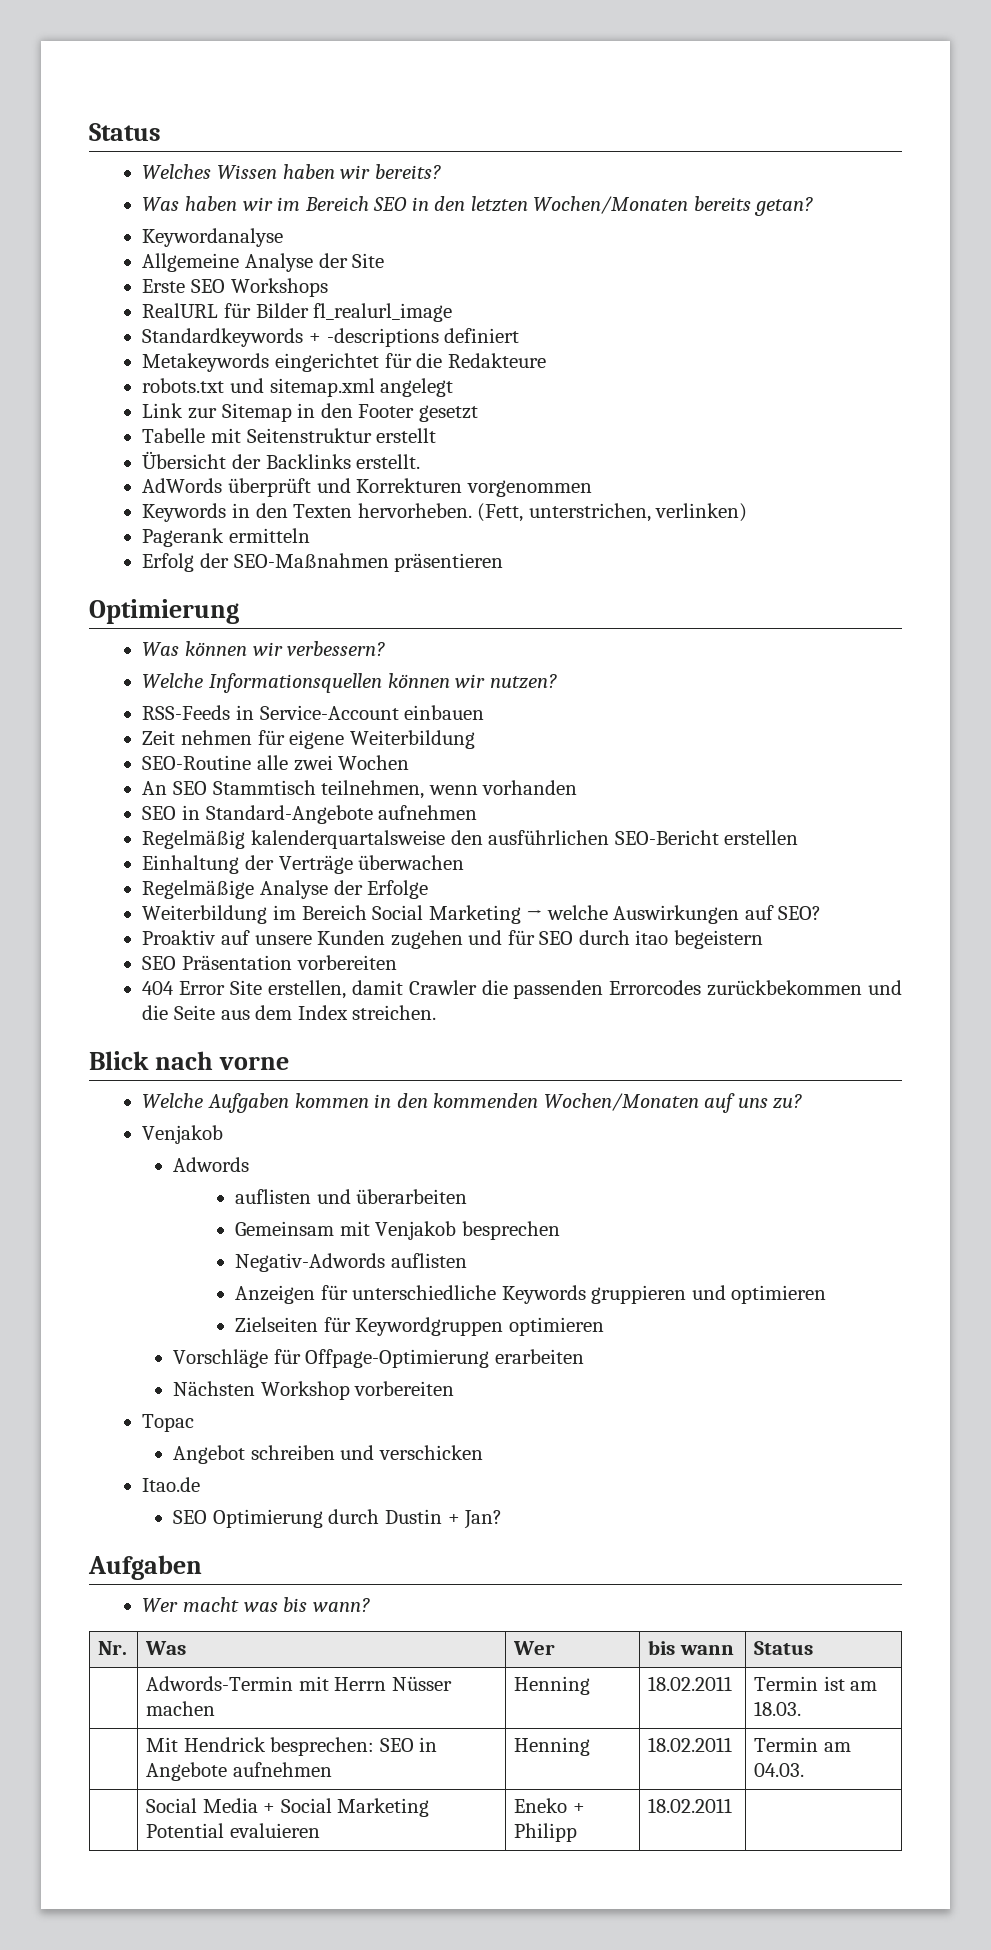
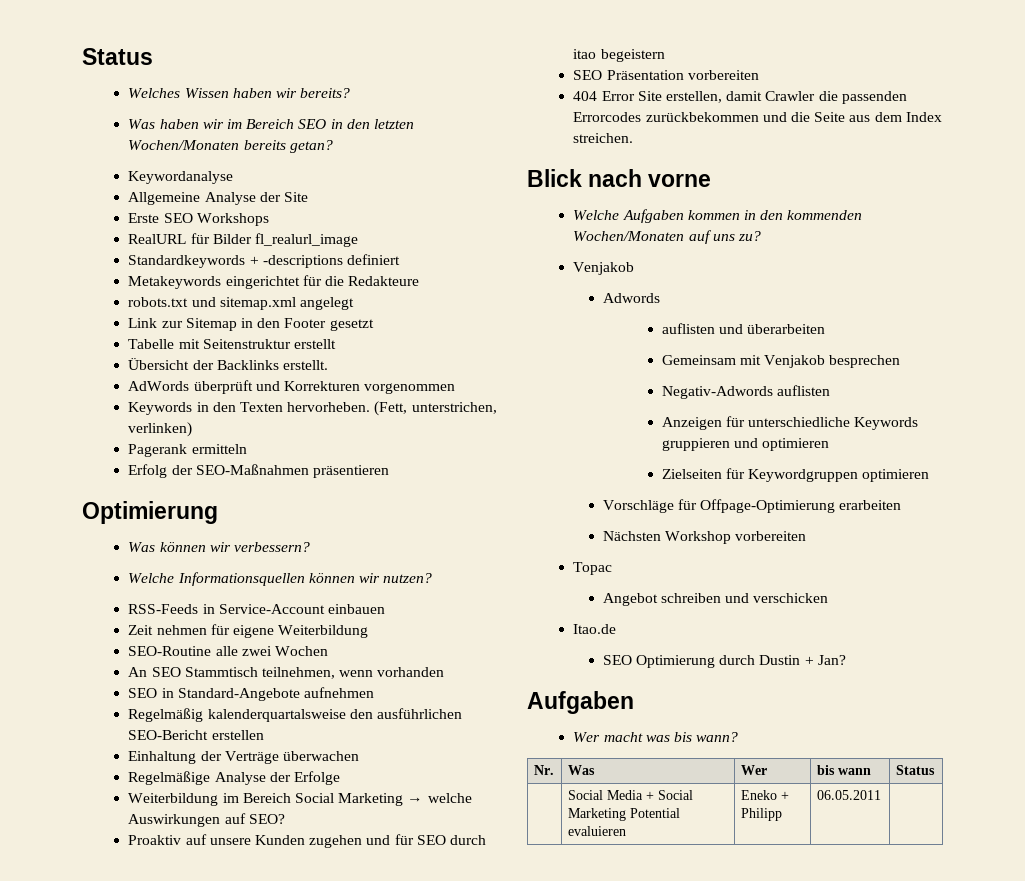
[146,1676,452,1691] [146,1701,216,1716] [514,1676,591,1695] [648,1676,733,1691] [754,1676,878,1691] [754,1701,802,1716] [146,1737,438,1756] [146,1762,332,1781] [514,1737,591,1756] [648,1737,733,1752] [754,1737,851,1752] [754,1763,805,1777] // | Adwords-Termin mit Herrn Nüsser machen | Henning | 18.02.2011 | Termin ist am 18.03. // | Mit Hendrick besprechen: SEO in Angebote aufnehmen | Henning | 18.02.2011 | Termin am 04.03. -> (935, 770) none
[648,1798,733,1813] 18.02.2011 -> [816,790,881,800] 06.05.2011

